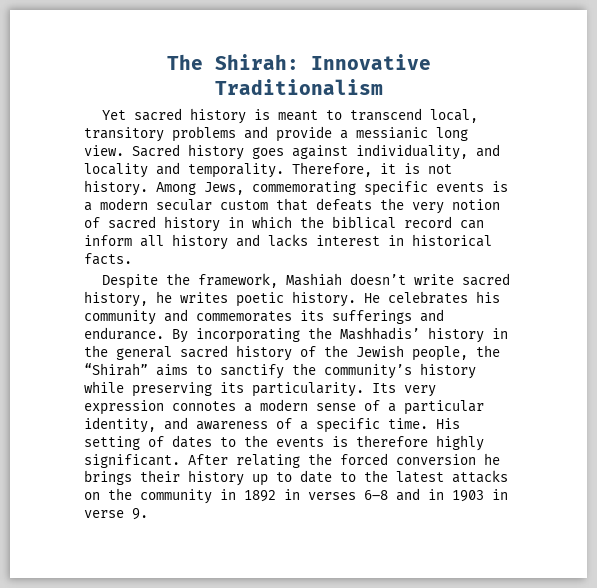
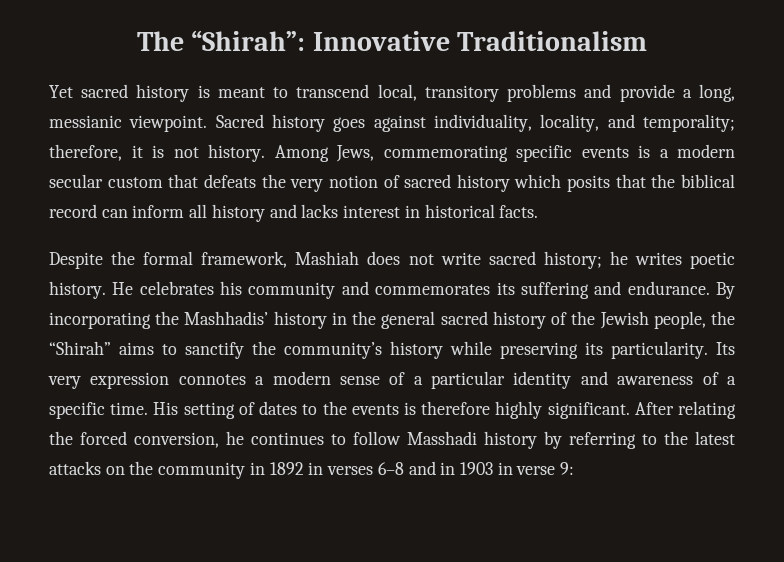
[214,54,299,70] Shirah: -> [191,30,306,51] “Shirah”:
[356,127,468,141] [84,145,124,156] messianic long view. -> [699,84,736,102] [49,115,208,132] long, messianic viewpoint.
[476,144,500,157] [84,162,372,178] and locality and temporality. Therefore, -> [540,114,735,132] [49,144,122,161] locality, and temporality; therefore,
[228,216,292,228] in which -> [514,174,646,192] which posits that
(190, 279) none -> [143,251,194,265] formal
[349,273,406,285] doesn’t -> [367,251,434,265] does not
[84,291,148,307] history, -> [543,251,602,269] history;
[332,310,412,324] sufferings -> [520,282,589,299] suffering
[84,417,156,433] identity, -> [513,371,572,389] identity
[396,453,500,465] [84,470,332,486] conversion he brings their history up to date -> [134,431,636,449] conversion, he continues to follow Masshadi history by referring
[132,508,148,520] 9. -> [560,462,575,475] 9:

